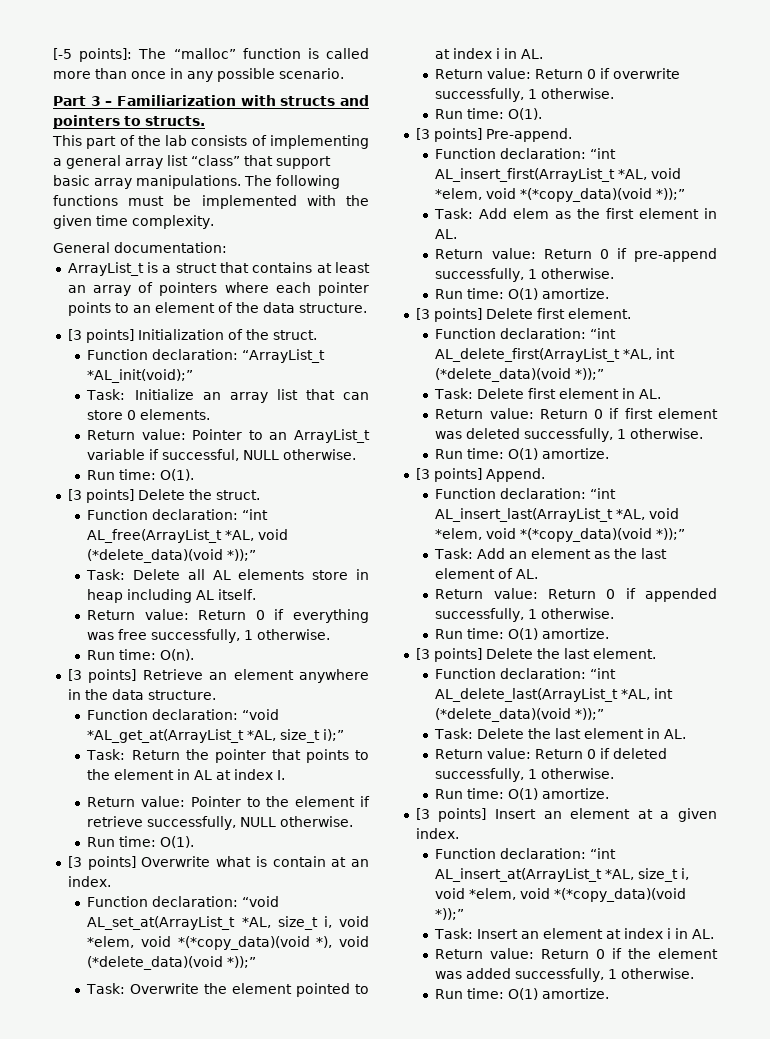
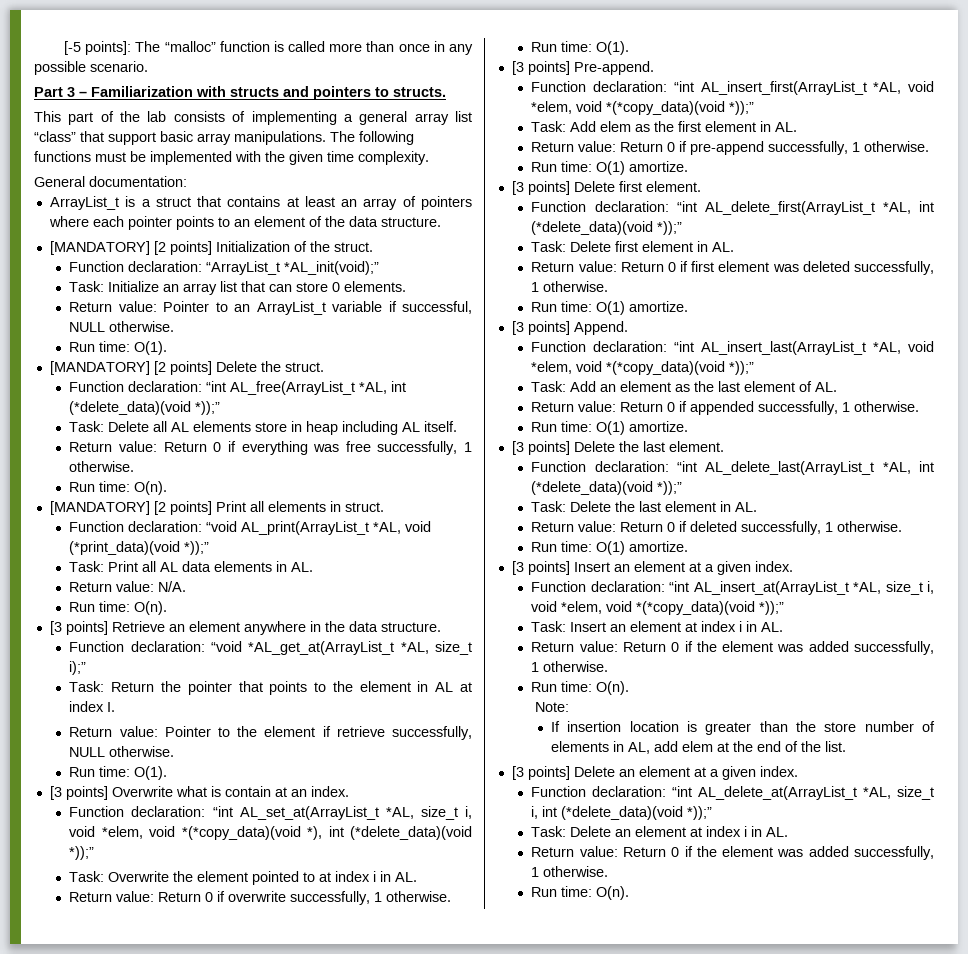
[67,329,82,341] [3 -> [49,241,166,255] [MANDATORY] [2
[67,489,82,501] [3 -> [49,361,166,375] [MANDATORY] [2
[258,529,289,540] void -> [391,381,407,392] int
(195, 655) none -> [49,501,384,515] [69,521,432,535] [69,541,210,555] [69,561,314,572] [69,581,187,592] [69,601,168,615] // [MANDATORY] [2 points] Print all elements in struct. // Function declaration: “void AL_print(ArrayList_t *AL, void (*print_data)(void *));” // Task: Print all AL data elements in AL. // Return value: N/A. // Run time: O(n).
[242,896,280,907] “void -> [212,806,233,817] “int
[339,936,370,947] void -> [328,826,344,837] int
[508,988,610,1000] O(1) amortize. -> [596,681,630,695] [534,702,569,712] [550,721,936,735] [550,741,846,754] [511,766,798,780] [531,786,934,800] [531,806,713,820] [531,826,789,837] [531,846,934,860] [531,866,609,877] [531,886,630,900] O(n). // Note: // If insertion location is greater than the store number of elements in AL, add elem at the end of the list. // [3 points] Delete an element at a given index. // Function declaration: “int AL_delete_at(ArrayList_t *AL, size_t i, int (*delete_data)(void *));” // Task: Delete an element at index i in AL. // Return value: Return 0 if the element was added successfully, 1 otherwise. // Run time: O(n).

